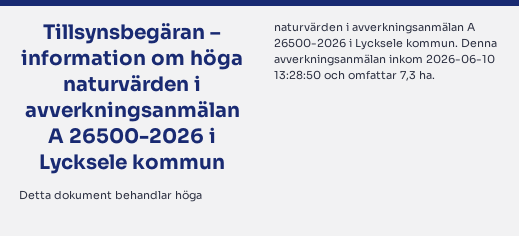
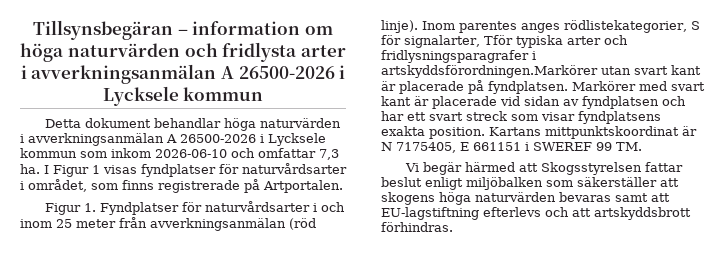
(189, 83) none -> [184,42,346,62] och fridlysta arter
[406,38,497,48] [274,54,386,66] kommun. Denna avverkningsanmälan -> [20,148,107,158] kommun som
[274,70,321,80] 13:28:50 -> (227, 153) none
(435, 75) none -> [44,163,347,177] [20,179,343,193] [45,201,346,215] [20,217,316,231] [381,20,700,33] [381,35,628,48] [381,50,536,63] [381,65,701,78] [381,80,705,94] [381,96,686,109] [381,111,661,124] [381,126,697,139] [381,142,642,153] [405,162,684,175] [381,177,679,190] [381,192,670,205] [381,207,691,220] [381,222,453,232] I Figur 1 visas fyndplatser för naturvårdsarter i området, som finns registrerade på Artportalen. // Figur 1. Fyndplatser för naturvårdsarter i och inom 25 meter från avverkningsanmälan (röd linje). Inom parentes anges rödlistekategorier, S för signalarter, Tför typiska arter och fridlysningsparagrafer i artskyddsförordningen.Markörer utan svart kant är placerade på fyndplatsen. Markörer med svart kant är placerade vid sidan av fyndplatsen och har ett svart streck som visar fyndplatsens exakta position. Kartans mittpunktskoordinat är N 7175405, E 661151 i SWEREF 99 TM. // Vi begär härmed att Skogsstyrelsen fattar beslut enligt miljöbalken som säkerställer att skogens höga naturvärden bevaras samt att EU-lagstiftning efterlevs och att artskyddsbrott förhindras.

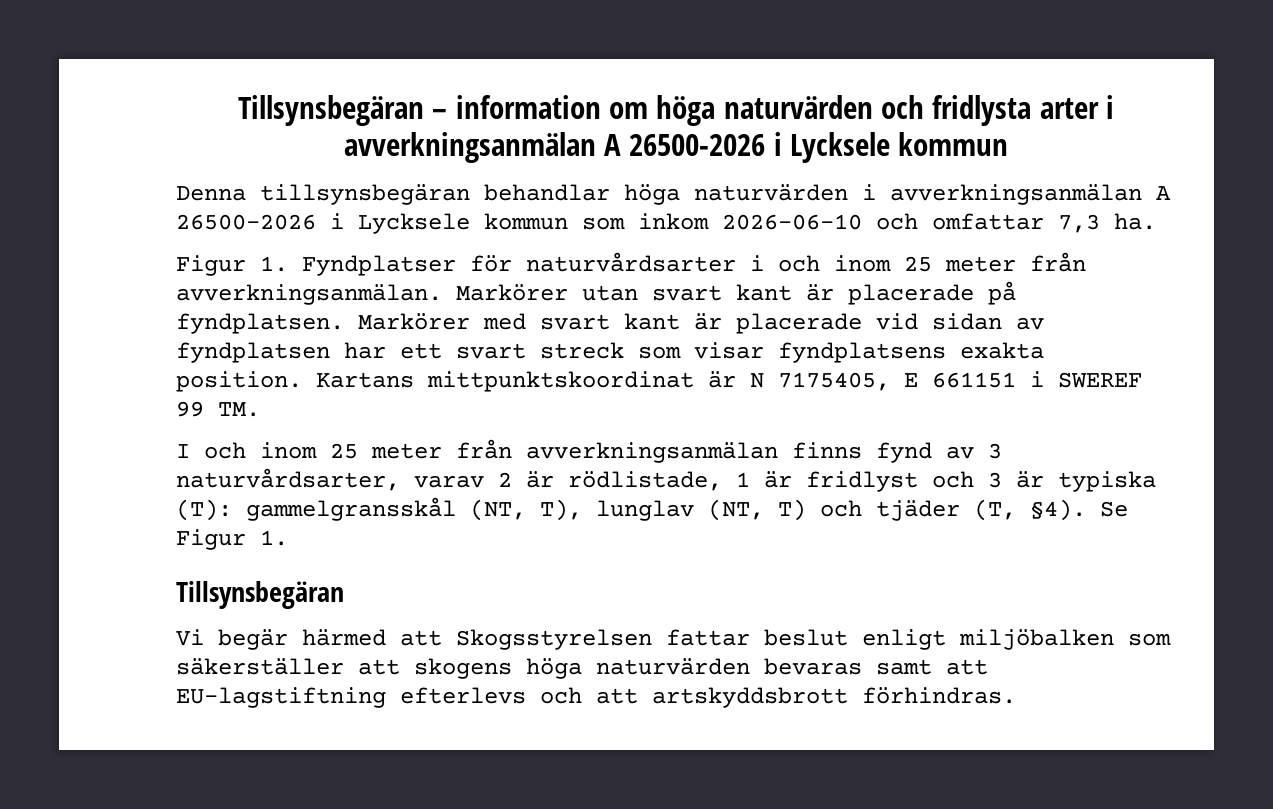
[45,118,152,128] Detta dokument -> [176,184,470,205] Denna tillsynsbegäran
[44,163,347,177] [20,179,343,193] I Figur 1 visas fyndplatser för naturvårdsarter i området, som finns registrerade på Artportalen. -> (1156, 221) none
[150,218,316,231] [381,20,700,33] [381,35,628,48] [381,50,536,63] [381,65,598,78] avverkningsanmälan (röd linje). Inom parentes anges rödlistekategorier, S för signalarter, Tför typiska arter och fridlysningsparagrafer i artskyddsförordningen.Markörer -> [176,284,568,305] avverkningsanmälan. Markörer
[662,96,686,106] och -> (330, 352) none
(642, 146) none -> [176,439,1002,463] [176,468,1156,492] [176,497,1128,521] [176,529,288,550] [176,581,344,609] // I och inom 25 meter från avverkningsanmälan finns fynd av 3 naturvårdsarter, varav 2 är rödlistade, 1 är fridlyst och 3 är typiska (T): gammelgransskål (NT, T), lunglav (NT, T) och tjäder (T, §4). Se Figur 1. // Tillsynsbegäran

